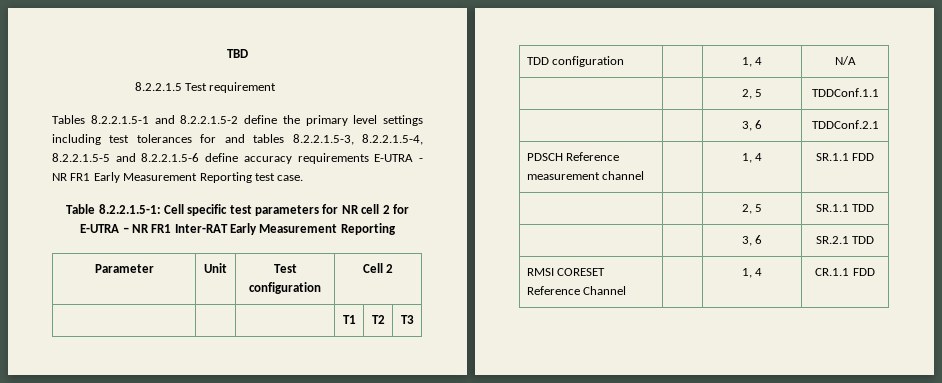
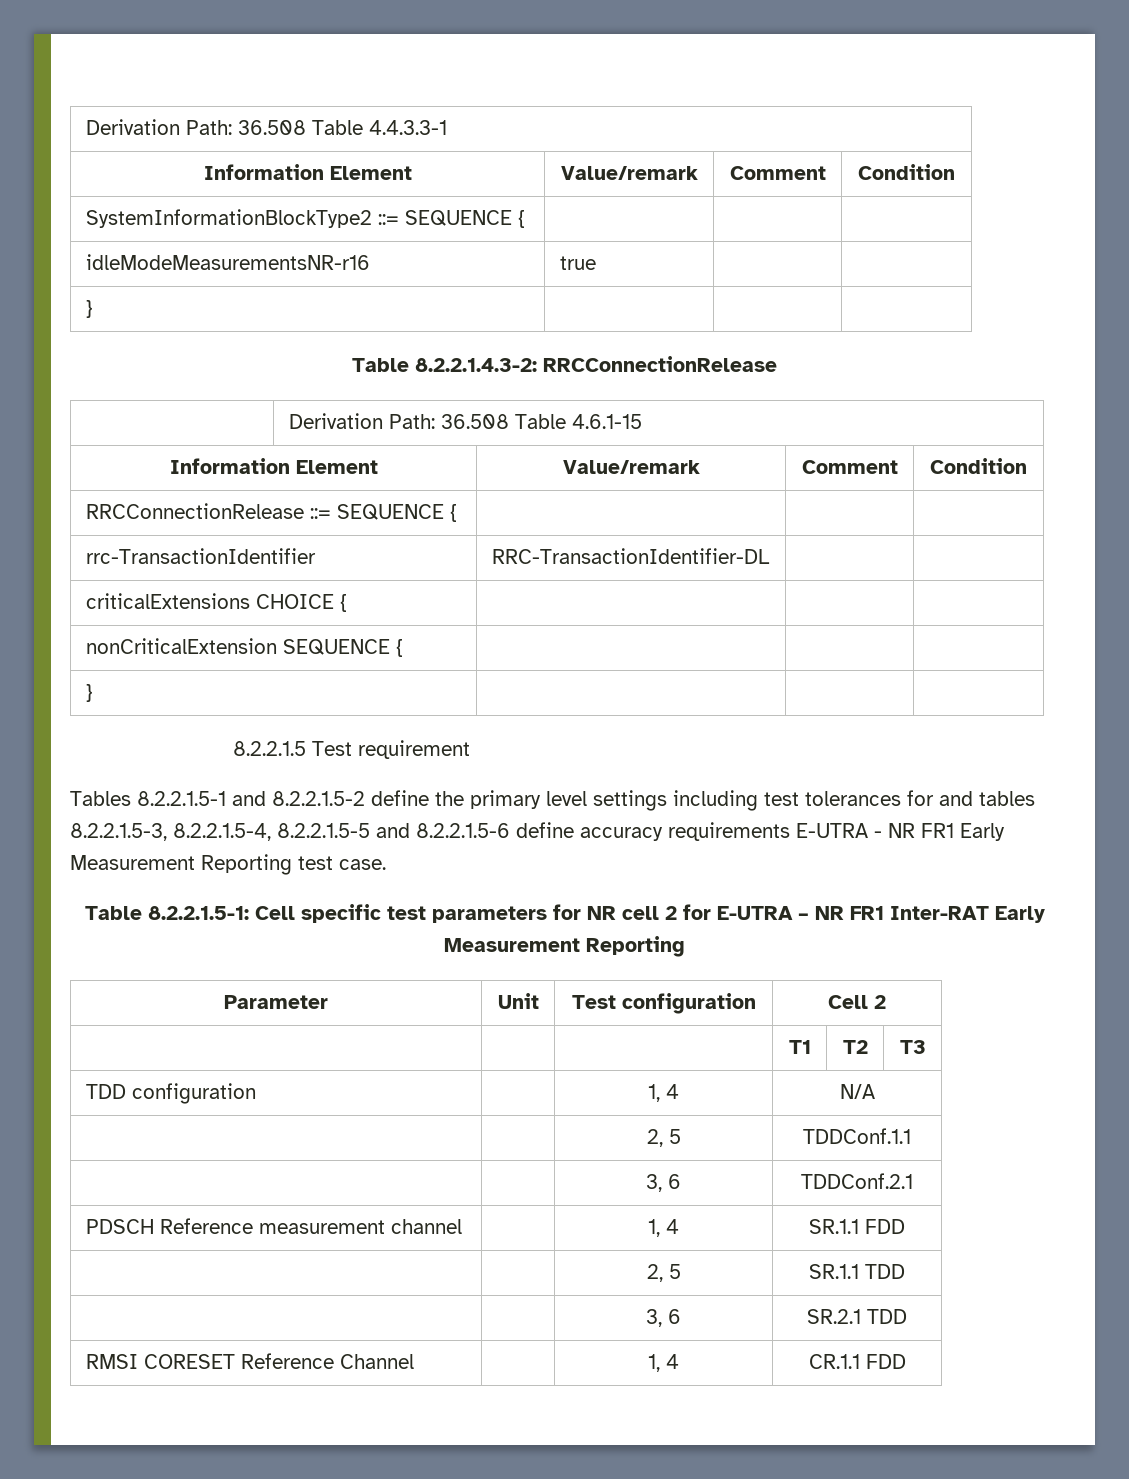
[227,49,248,58] TBD -> [85,119,447,135] [203,164,412,180] [560,166,698,180] [729,166,826,180] [858,164,955,180] [85,209,525,228] [85,254,370,270] [559,256,596,270] [85,300,93,318] [352,356,777,372] [288,413,642,429] [169,458,378,474] [562,460,700,474] [801,460,898,474] [930,458,1027,474] [85,503,457,522] [85,548,316,564] [491,548,770,564] [85,593,347,612] [85,638,403,657] [85,684,93,702] Derivation Path: 36.508 Table 4.4.3.3-1 // Information Element | Value/remark | Comment | Condition // SystemInformationBlockType2 ::= SEQUENCE { | | | // idleModeMeasurementsNR-r16 | true | | // } | | | // Table 8.2.2.1.4.3-2: RRCConnectionRelease // | Derivation Path: 36.508 Table 4.6.1-15 // Information Element | Value/remark | Comment | Condition // RRCConnectionRelease ::= SEQUENCE { | | | // rrc-TransactionIdentifier | RRC-TransactionIdentifier-DL | | // criticalExtensions CHOICE { | | | // nonCriticalExtension SEQUENCE { | | | // } | | |

